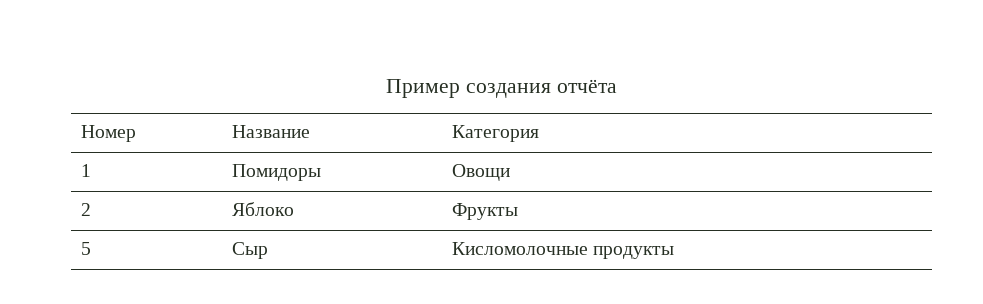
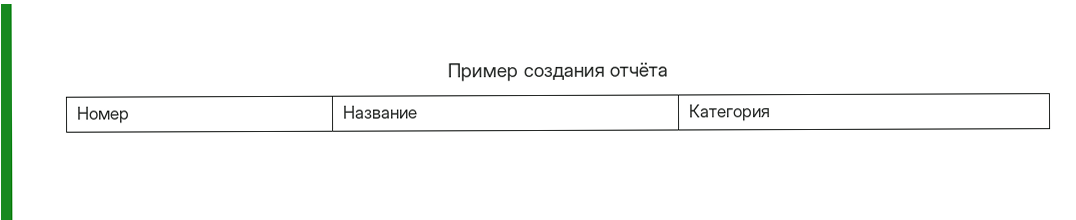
[81,164,92,177] [232,164,322,181] [452,164,511,181] [81,203,92,216] [232,202,295,216] [452,203,519,220] [81,242,92,255] [232,242,269,259] [452,242,675,259] // 1 | Помидоры | Овощи // 2 | Яблоко | Фрукты // 5 | Сыр | Кисломолочные продукты -> (771, 113) none

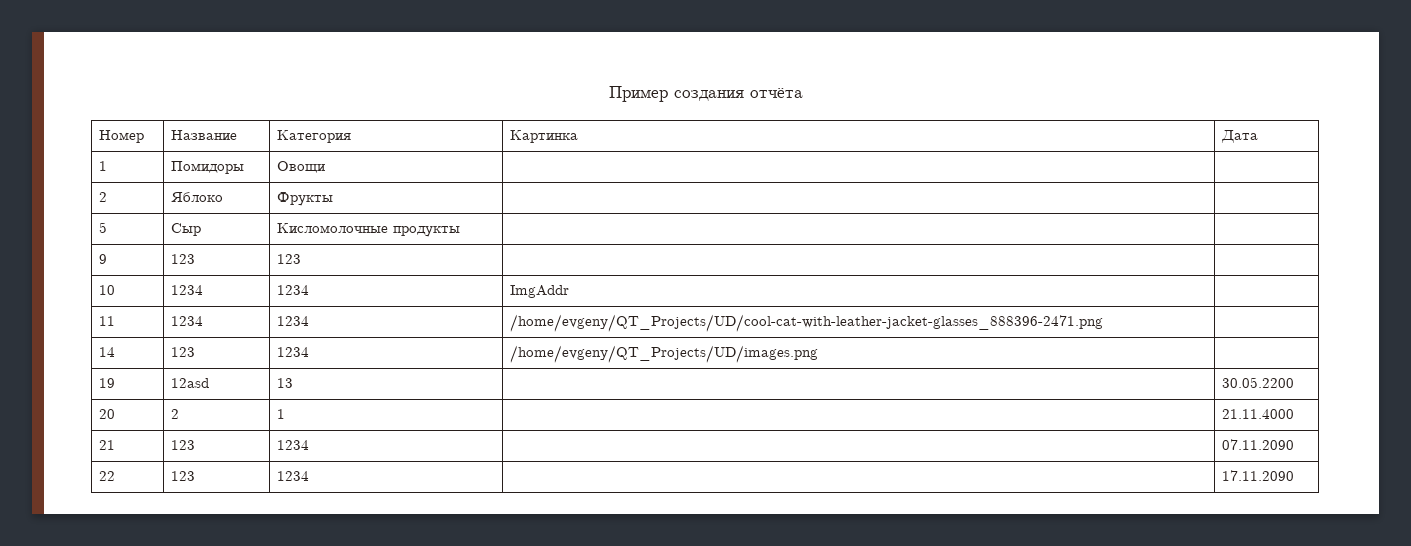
(771, 113) none -> [510,130,579,143] [1221,130,1259,143] [99,161,108,171] [171,161,245,174] [277,161,326,173] [99,192,108,202] [171,192,224,202] [277,192,334,206] [99,222,108,233] [171,223,202,236] [277,223,461,237] [99,254,108,264] [171,254,196,264] [277,254,302,264] [99,285,116,295] [171,285,204,295] [277,285,310,295] [510,285,570,298] [99,316,116,326] [171,316,204,326] [277,316,310,326] [510,314,1104,332] [99,347,116,357] [171,347,196,357] [277,347,310,357] [510,345,819,363] [99,378,116,388] [171,378,210,388] [277,378,294,388] [1222,377,1295,388] [99,409,116,419] [171,409,180,419] [277,409,286,419] [1222,409,1295,419] [99,440,116,450] [171,440,196,450] [277,440,310,450] [1222,439,1295,450] [99,471,116,481] [171,471,196,481] [277,471,310,481] [1222,470,1295,481] | Картинка | Дата // 1 | Помидоры | Овощи | | // 2 | Яблоко | Фрукты | | // 5 | Сыр | Кисломолочные продукты | | // 9 | 123 | 123 | | // 10 | 1234 | 1234 | ImgAddr | // 11 | 1234 | 1234 | /home/evgeny/QT_Projects/UD/cool-cat-with-leather-jacket-glasses_888396-2471.png | // 14 | 123 | 1234 | /home/evgeny/QT_Projects/UD/images.png | // 19 | 12asd | 13 | | 30.05.2200 // 20 | 2 | 1 | | 21.11.4000 // 21 | 123 | 1234 | | 07.11.2090 // 22 | 123 | 1234 | | 17.11.2090

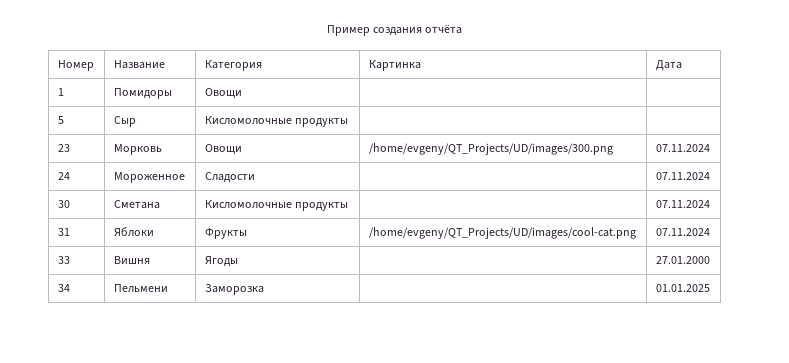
[99,192,108,202] [171,192,224,202] [277,192,334,206] // 2 | Яблоко | Фрукты | | -> (242, 93) none
[99,254,108,264] [171,254,196,264] [277,254,302,264] [99,285,116,295] [171,285,204,295] [277,285,310,295] [510,285,570,298] [99,316,116,326] [171,316,204,326] [277,316,310,326] [510,314,1104,332] [99,347,116,357] [171,347,196,357] [277,347,310,357] [510,345,819,363] [99,378,116,388] [171,378,210,388] [277,378,294,388] [1222,377,1295,388] [99,409,116,419] [171,409,180,419] [277,409,286,419] [1222,409,1295,419] [99,440,116,450] [171,440,196,450] [277,440,310,450] [1222,439,1295,450] [99,471,116,481] [171,471,196,481] [277,471,310,481] [1222,470,1295,481] 9 | 123 | 123 | | // 10 | 1234 | 1234 | ImgAddr | // 11 | 1234 | 1234 | /home/evgeny/QT_Projects/UD/cool-cat-with-leather-jacket-glasses_888396-2471.png | // 14 | 123 | 1234 | /home/evgeny/QT_Projects/UD/images.png | // 19 | 12asd | 13 | | 30.05.2200 // 20 | 2 | 1 | | 21.11.4000 // 21 | 123 | 1234 | | 07.11.2090 // 22 | 123 | 1234 | | 17.11.2090 -> [57,144,70,152] [113,144,162,155] [204,144,242,155] [368,143,613,155] [655,144,710,152] [57,172,70,180] [113,172,185,183] [204,172,255,183] [655,172,710,180] [57,200,70,208] [113,200,160,209] [204,200,348,211] [655,200,710,208] [57,228,70,236] [113,227,154,237] [204,228,247,239] [368,227,636,239] [655,228,710,236] [57,256,70,264] [113,256,150,264] [204,256,238,267] [655,256,710,264] [57,284,70,292] [113,284,168,293] [204,284,264,295] [655,284,710,292] 23 | Морковь | Овощи | /home/evgeny/QT_Projects/UD/images/300.png | 07.11.2024 // 24 | Мороженное | Сладости | | 07.11.2024 // 30 | Сметана | Кисломолочные продукты | | 07.11.2024 // 31 | Яблоки | Фрукты | /home/evgeny/QT_Projects/UD/images/cool-cat.png | 07.11.2024 // 33 | Вишня | Ягоды | | 27.01.2000 // 34 | Пельмени | Заморозка | | 01.01.2025

